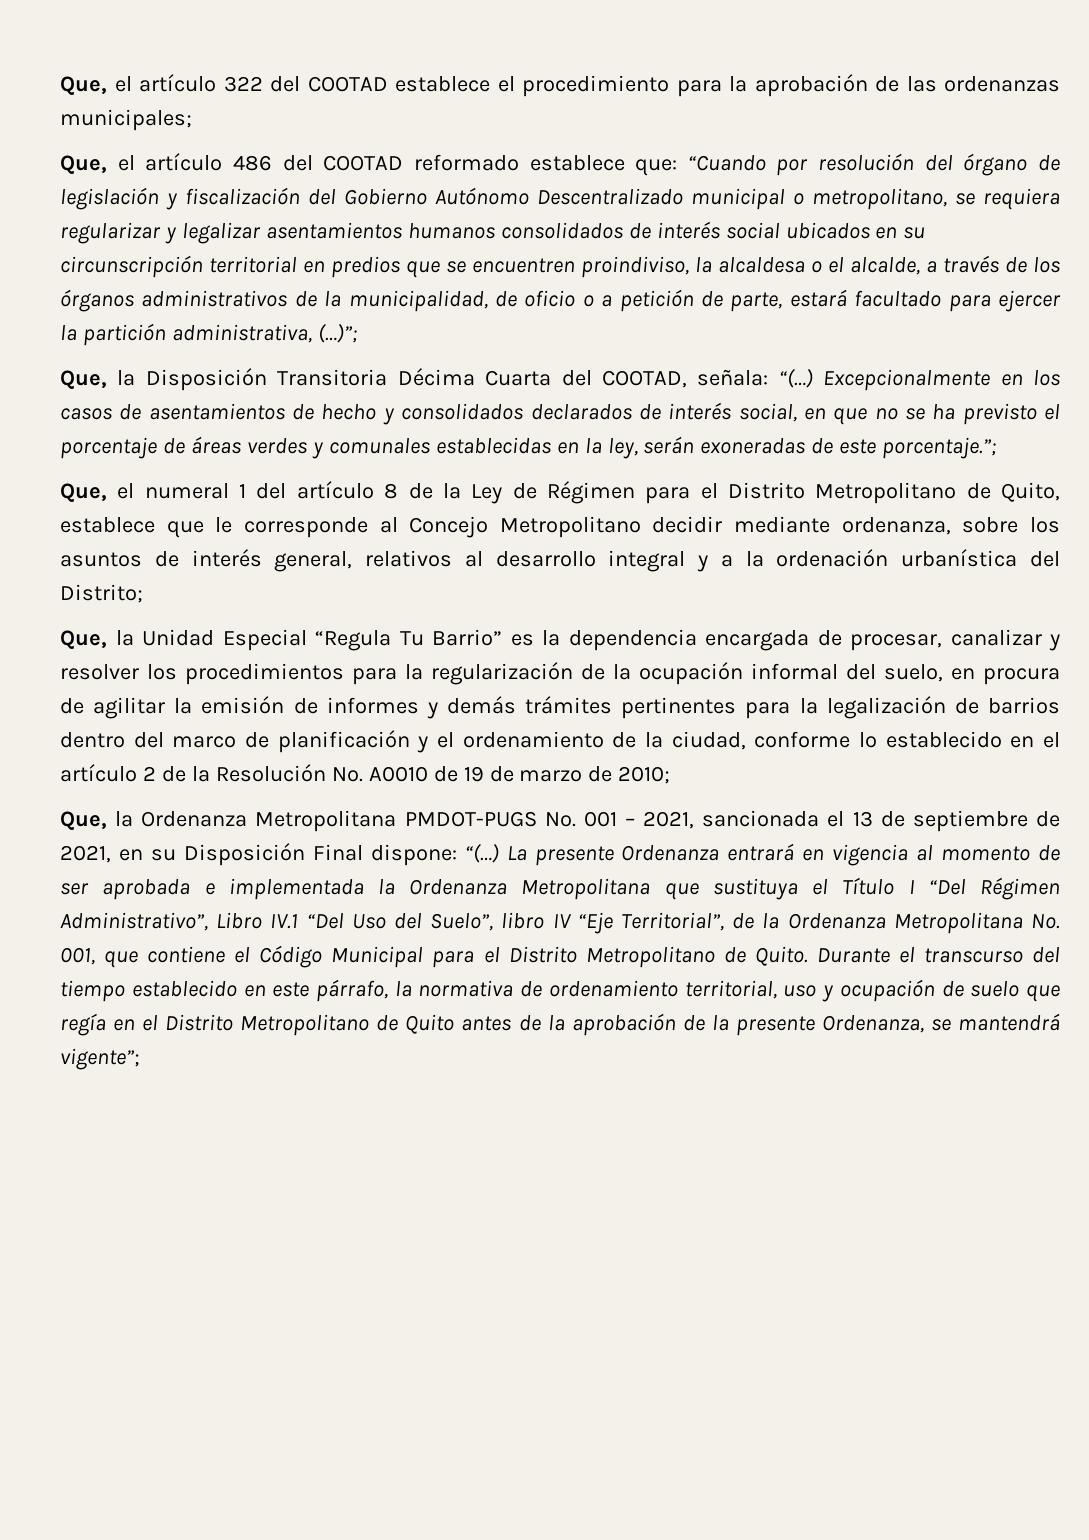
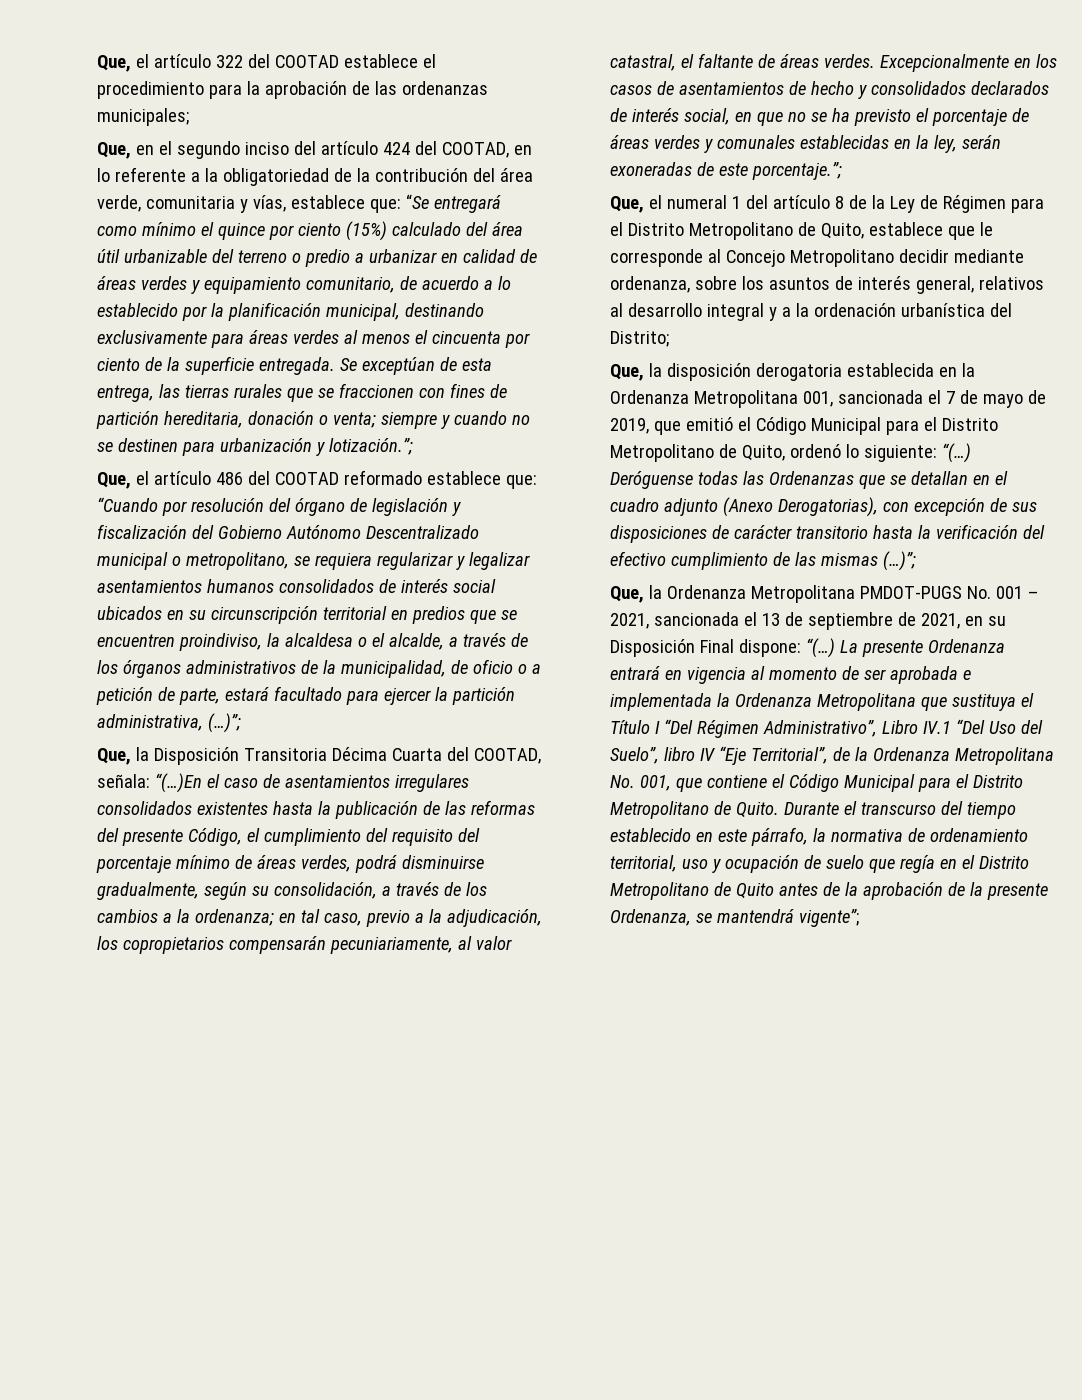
(193, 120) none -> [97,141,533,159] [97,167,534,186] [97,194,502,213] [97,221,524,241] [97,249,538,267] [97,276,512,294] [97,302,485,321] [97,330,531,348] [97,356,493,375] [97,383,508,402] [96,411,531,429] [97,438,414,456] // Que, en el segundo inciso del artículo 424 del COOTAD, en lo referente a la obligatoriedad de la contribución del área verde, comunitaria y vías, establece que: “Se entregará como mínimo el quince por ciento (15%) calculado del área útil urbanizable del terreno o predio a urbanizar en calidad de áreas verdes y equipamiento comunitario, de acuerdo a lo establecido por la planificación municipal, destinando exclusivamente para áreas verdes al menos el cincuenta por ciento de la superficie entregada. Se exceptúan de esta entrega, las tierras rurales que se fraccionen con fines de partición hereditaria, donación o venta; siempre y cuando no se destinen para urbanización y lotización.”;
[778,368,813,388] “(…) -> [155,773,470,793] [97,800,536,819] [97,828,481,846] [96,855,485,873] [97,882,488,900] [97,909,543,927] [97,936,513,954] [610,53,876,71] “(…)En el caso de asentamientos irregulares consolidados existentes hasta la publicación de las reformas del presente Código, el cumplimiento del requisito del porcentaje mínimo de áreas verdes, podrá disminuirse gradualmente, según su consolidación, a través de los cambios a la ordenanza; en tal caso, previo a la adjudicación, los copropietarios compensarán pecuniariamente, al valor catastral, el faltante de áreas verdes.
[142,629,1060,651] [60,662,1060,685] [60,696,1060,719] [60,730,1060,753] [60,764,671,784] Unidad Especial “Regula Tu Barrio” es la dependencia encargada de procesar, canalizar y resolver los procedimientos para la regularización de la ocupación informal del suelo, en procura de agilitar la emisión de informes y demás trámites pertinentes para la legalización de barrios dentro del marco de planificación y el ordenamiento de la ciudad, conforme lo establecido en el artículo 2 de la Resolución No. A0010 de 19 de marzo de 2010; -> [667,363,976,381] [610,390,1047,408] [610,417,999,435] [610,443,972,463] [610,471,1009,489] [610,497,1038,517] [610,524,1046,543] [610,551,917,571] disposición derogatoria establecida en la Ordenanza Metropolitana 001, sancionada el 7 de mayo de 2019, que emitió el Código Municipal para el Distrito Metropolitano de Quito, ordenó lo siguiente: “(…) Deróguense todas las Ordenanzas que se detallan en el cuadro adjunto (Anexo Derogatorias), con excepción de sus disposiciones de carácter transitorio hasta la verificación del efectivo cumplimiento de las mismas (…)”;

